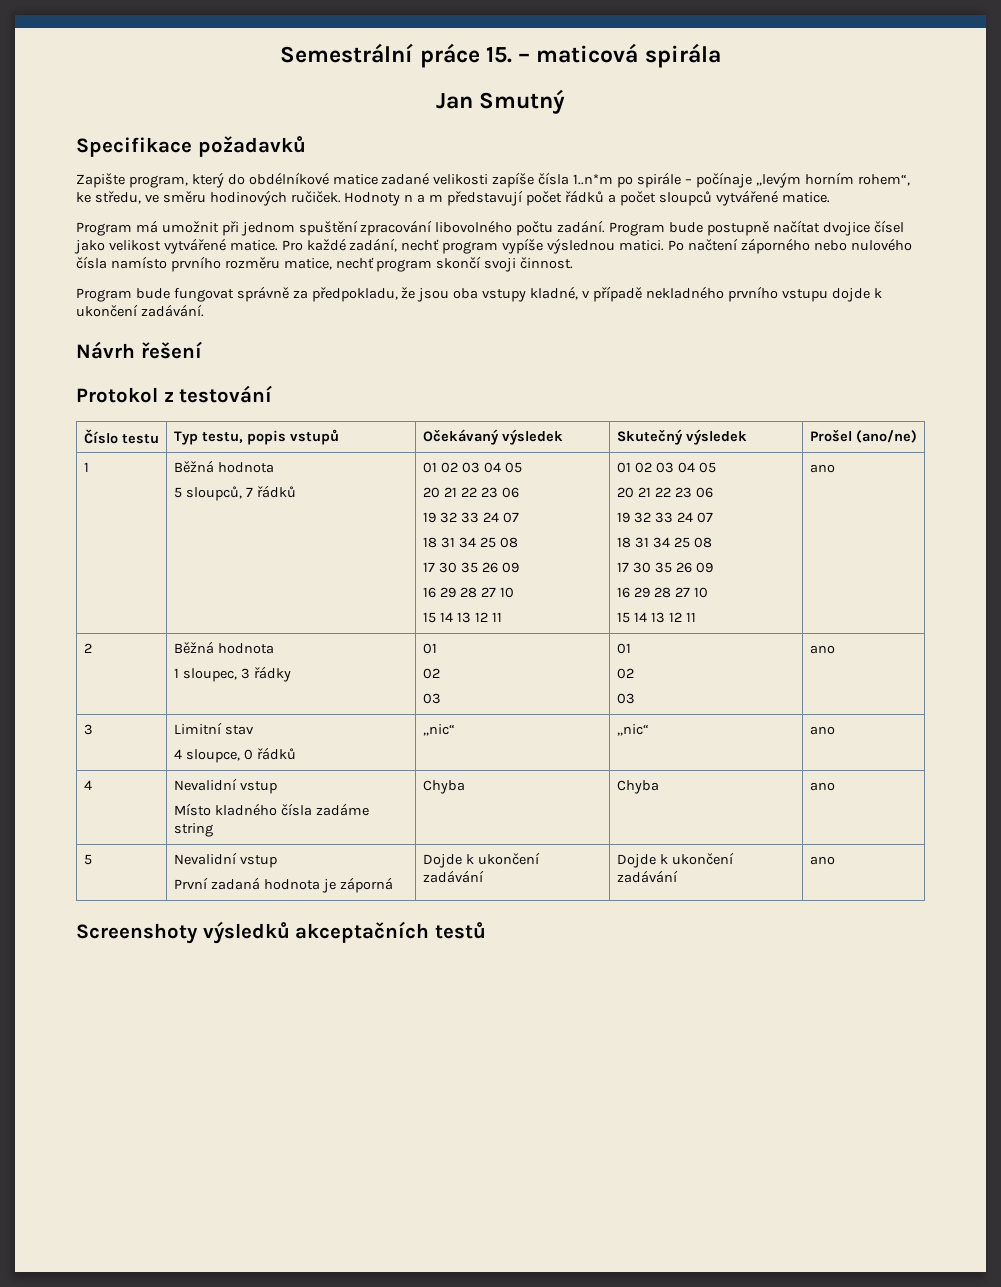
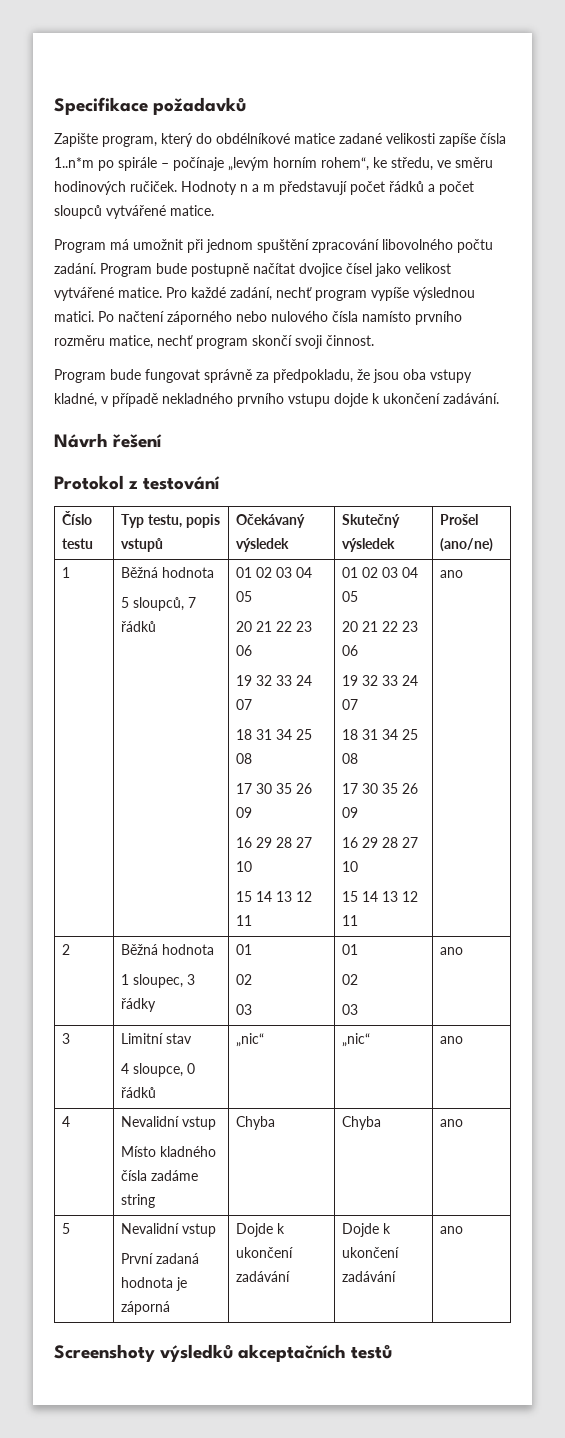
[280,43,721,68] [435,89,566,114] Semestrální práce 15. – maticová spirála // Jan Smutný // -> (54, 106) none

